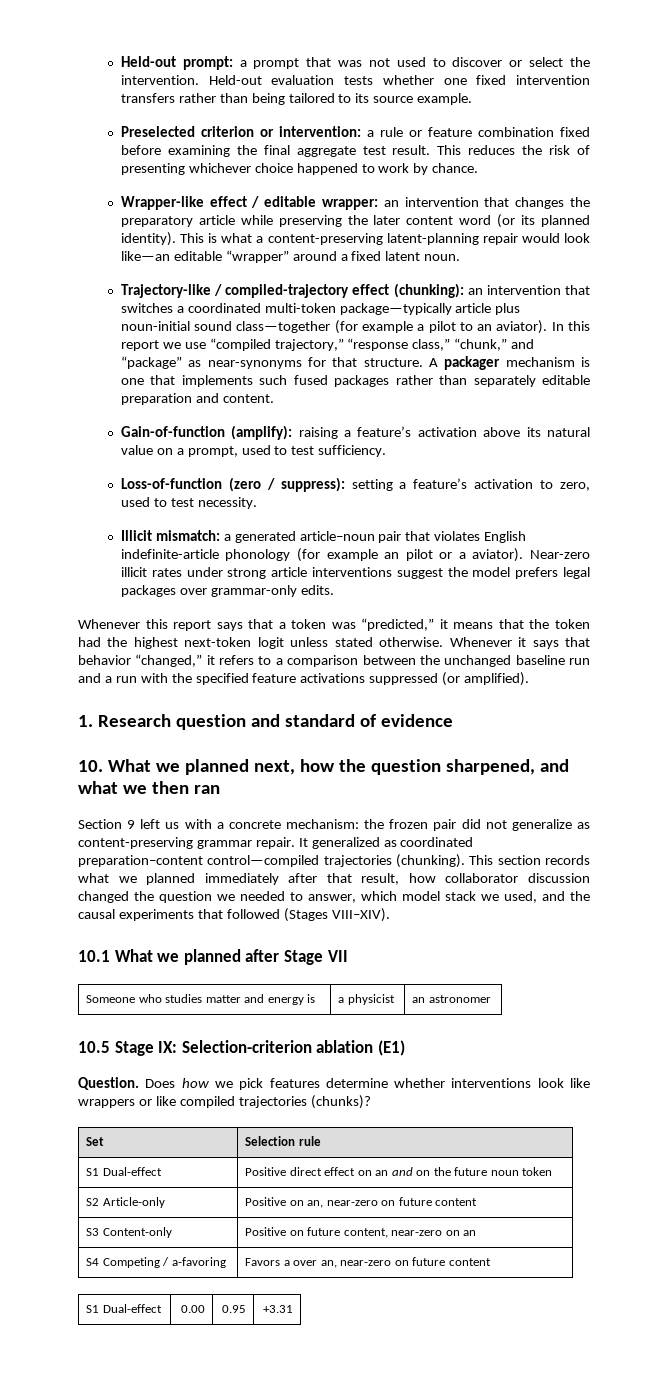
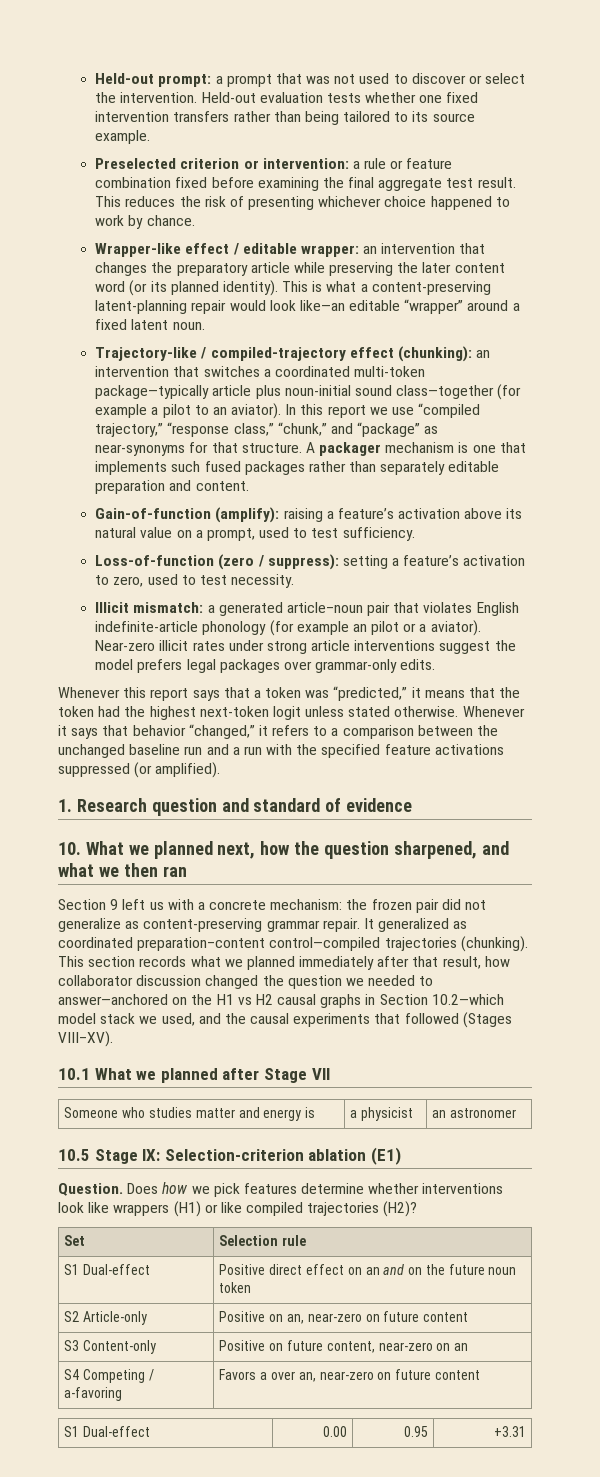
[308,891,397,903] answer, which -> [58,994,504,1008] answer—anchored on the H1 vs H2 causal graphs in Section 10.2—which
[331,908,390,922] VIII–XIV). -> [58,1031,113,1047] VIII–XV).
(135, 1103) none -> [173,1201,201,1217] (H1)
[310,1095,371,1109] (chunks)? -> [383,1201,418,1217] (H2)?

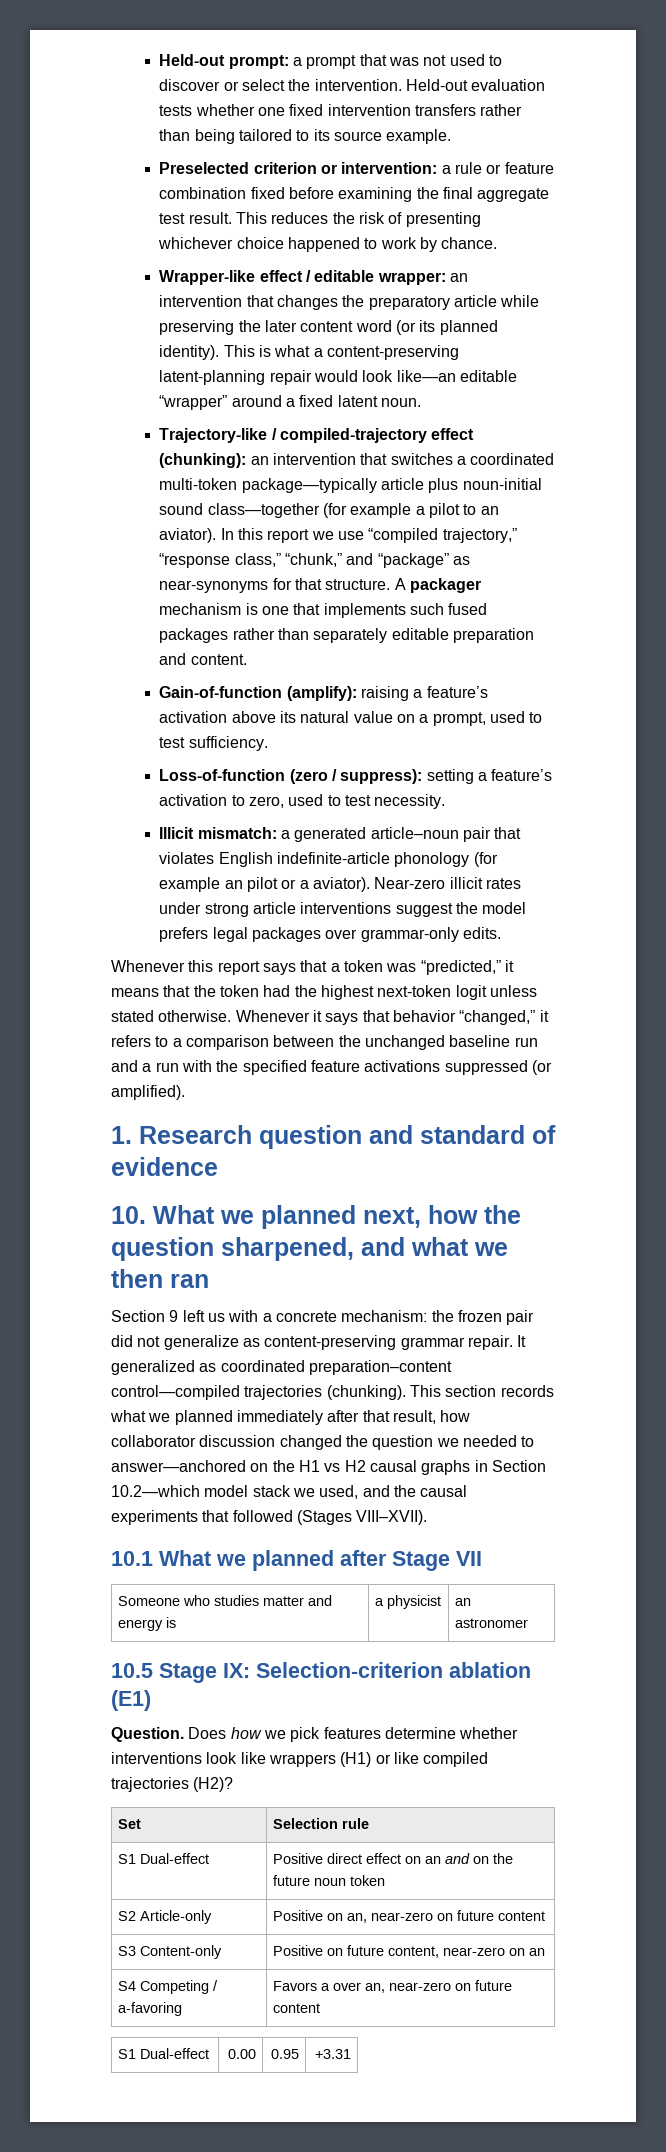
[58,1031,113,1047] VIII–XV). -> [356,1510,428,1525] VIII–XVII).

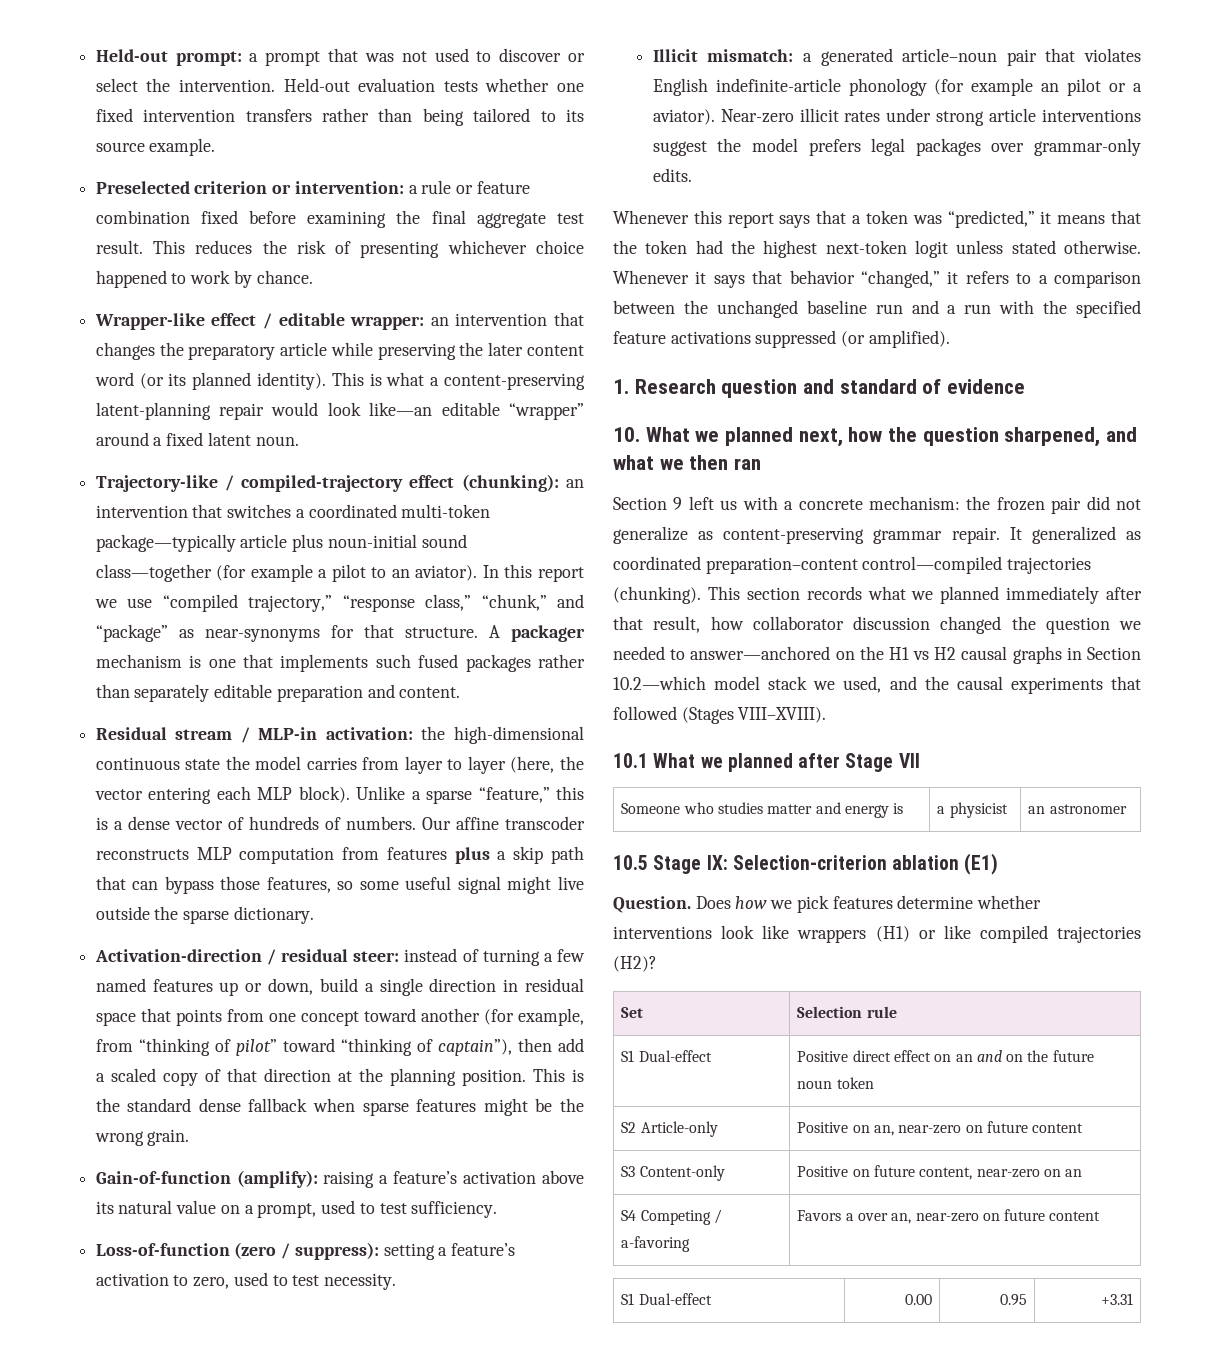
(247, 659) none -> [95,726,584,744] [95,756,585,774] [94,786,584,804] [95,816,585,830] [95,846,584,864] [95,876,584,894] [95,906,314,924] [94,948,585,966] [95,978,585,996] [95,1008,584,1026] [95,1038,584,1056] [95,1068,584,1086] [95,1098,584,1116] [94,1129,190,1146] // Residual stream / MLP-in activation: the high-dimensional continuous state the model carries from layer to layer (here, the vector entering each MLP block). Unlike a sparse “feature,” this is a dense vector of hundreds of numbers. Our affine transcoder reconstructs MLP computation from features plus a skip path that can bypass those features, so some useful signal might live outside the sparse dictionary. // Activation-direction / residual steer: instead of turning a few named features up or down, build a single direction in residual space that points from one concept toward another (for example, from “thinking of pilot” toward “thinking of captain”), then add a scaled copy of that direction at the planning position. This is the standard dense fallback when sparse features might be the wrong grain.
[356,1510,428,1525] VIII–XVII). -> [738,707,827,723] VIII–XVIII).

